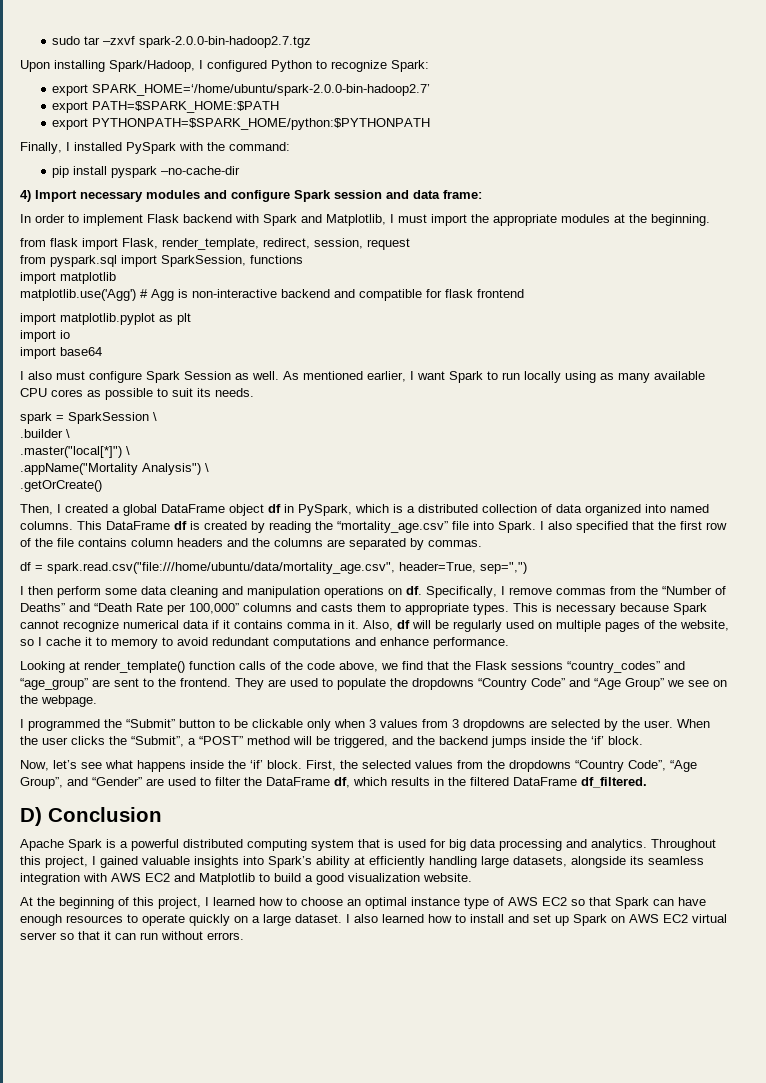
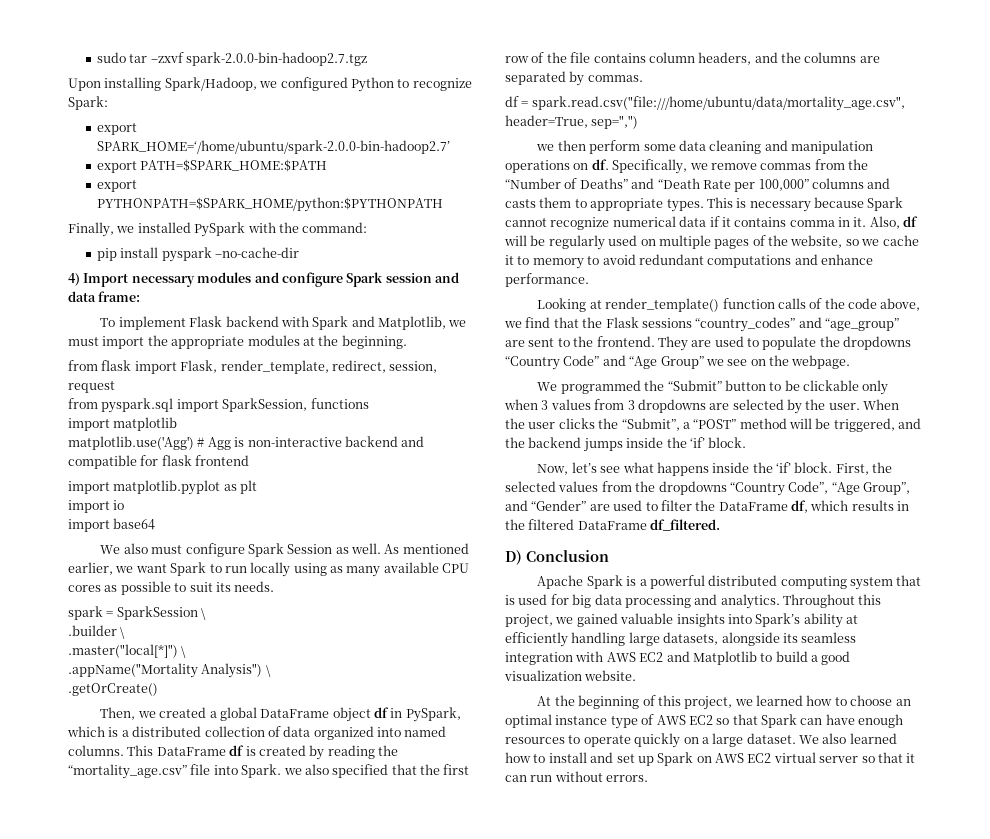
[199,60,203,69] I -> [259,81,278,88] we
[66,142,70,151] I -> [116,226,135,233] we
[20,214,79,223] In order to -> [100,318,116,327] To
[390,214,394,223] I -> [448,320,467,327] we
[20,371,24,380] I -> [100,545,121,554] We
[410,371,414,380] I -> [115,566,134,573] we
[57,504,61,513] I -> [137,711,156,718] we
[540,521,544,530] I -> [283,768,302,775] we
[177,538,223,547] headers -> [698,52,752,65] headers,
[20,586,24,595] I -> [536,144,555,151] we
[501,586,505,595] I -> [689,163,708,170] we
[38,637,42,646] I -> [861,239,880,246] we
[20,719,24,728] I -> [537,382,558,391] We
[92,856,96,865] I -> [555,617,574,624] we
[205,897,209,906] I -> [734,699,753,706] we
[346,914,350,923] I -> [799,735,819,744] We

